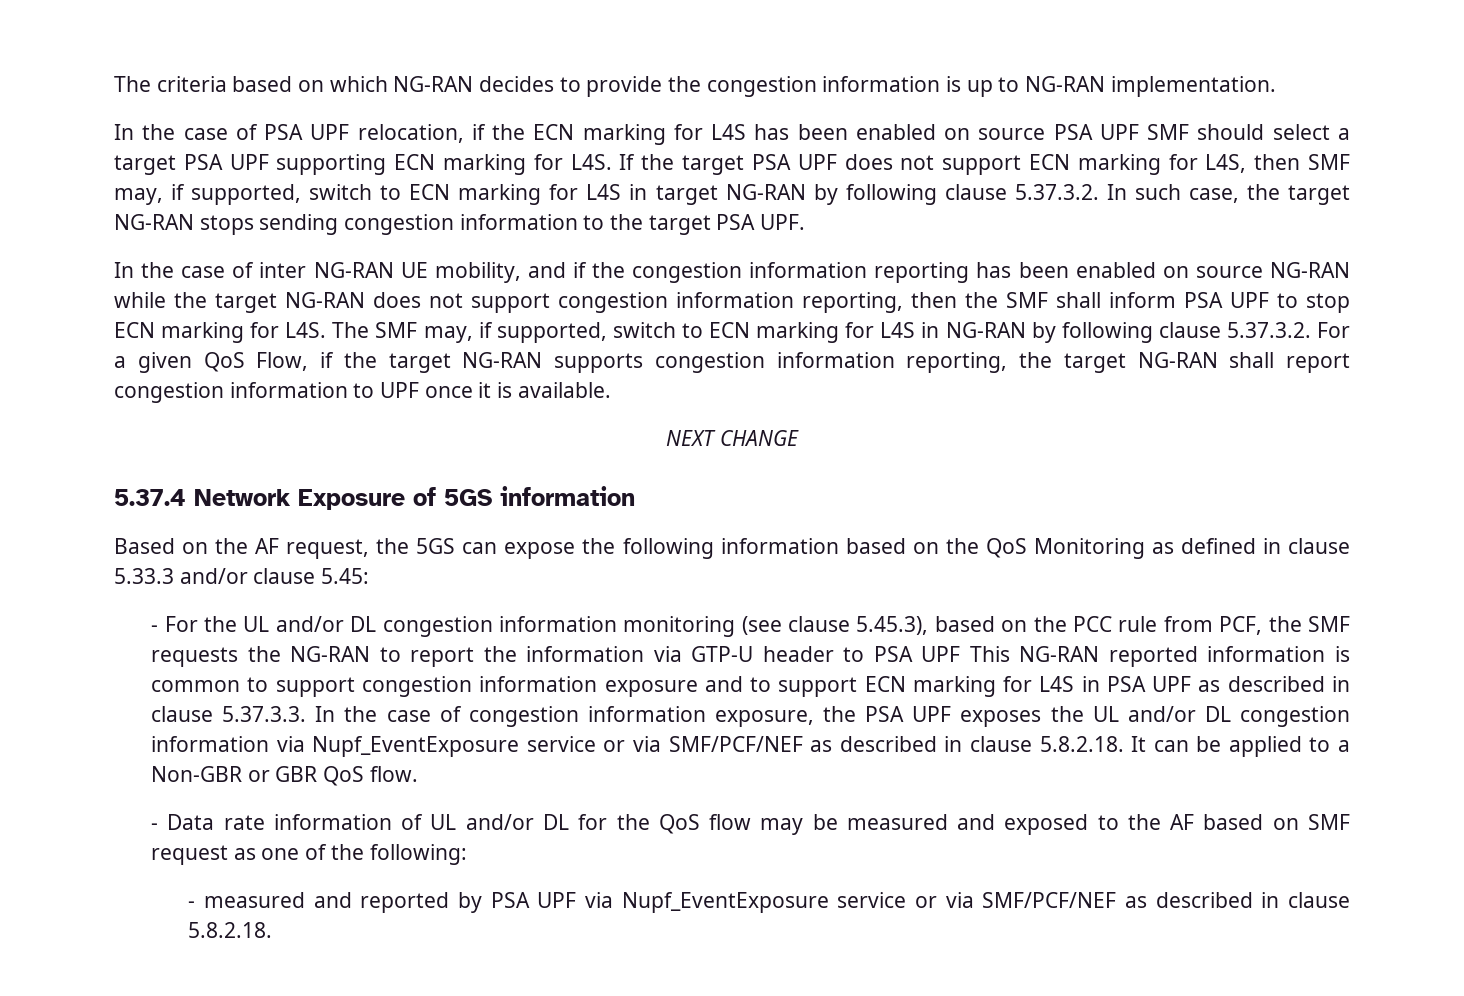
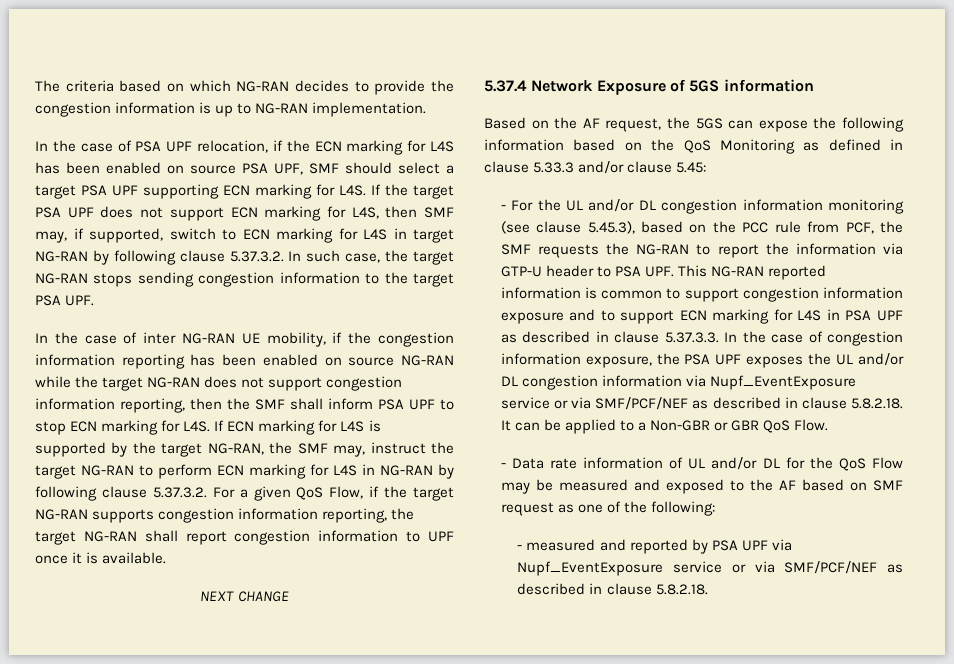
[1099,124,1139,140] UPF -> [274,163,303,175] UPF,
[527,262,566,278] and -> (326, 339) none
[332,322,703,343] The SMF may, if supported, switch to -> [214,420,381,435] [35,442,455,457] [35,464,212,479] If ECN marking for L4S is supported by the target NG-RAN, the SMF may, instruct the target NG-RAN to perform
[921,646,961,662] UPF -> [644,266,674,277] UPF.
[369,766,418,782] flow. -> [794,419,829,431] Flow.
[709,814,752,830] flow -> [872,457,903,469] Flow

